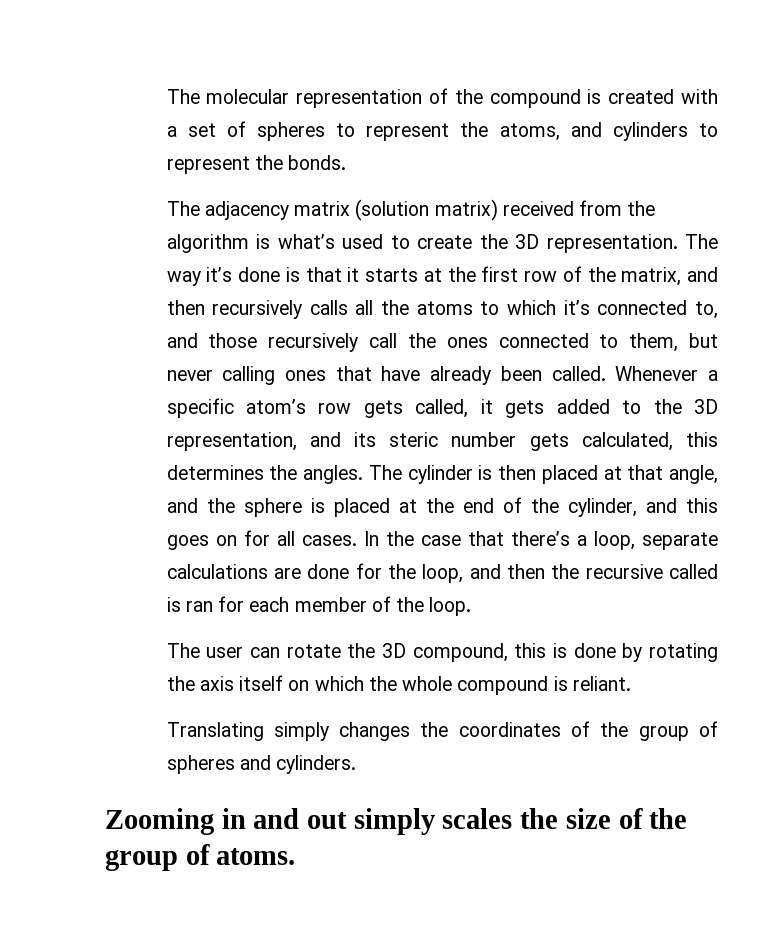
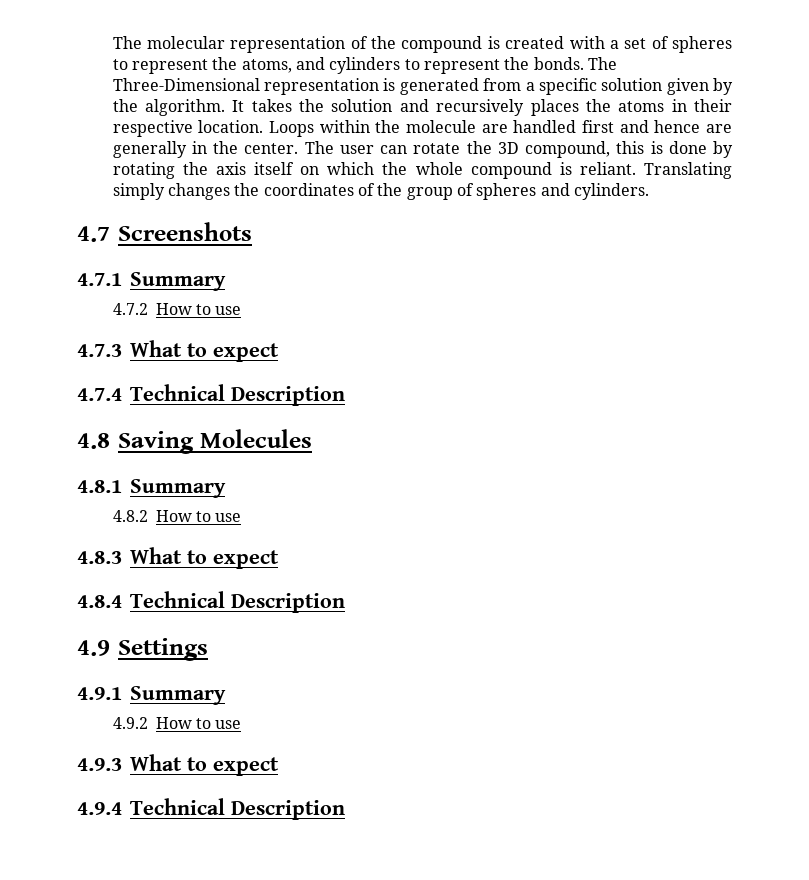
[166,199,656,221] [166,234,719,253] [166,266,718,286] [166,300,718,319] [166,333,718,352] [166,366,718,385] [166,398,718,418] [166,432,718,451] [166,465,718,484] [166,497,718,517] [166,530,718,550] [166,563,718,583] [166,596,472,616] // The adjacency matrix (solution matrix) received from the algorithm is what’s used to create the 3D representation. The way it’s done is that it starts at the first row of the matrix, and then recursively calls all the atoms to which it’s connected to, and those recursively call the ones connected to them, but never calling ones that have already been called. Whenever a specific atom’s row gets called, it gets added to the 3D representation, and its steric number gets calculated, this determines the angles. The cylinder is then placed at that angle, and the sphere is placed at the end of the cylinder, and this goes on for all cases. In the case that there’s a loop, separate calculations are done for the loop, and then the recursive called is ran for each member of the loop. // -> [587,57,617,70] [112,78,733,95] [112,99,732,116] [112,120,732,137] [112,141,299,158] The Three-Dimensional representation is generated from a specific solution given by the algorithm. It takes the solution and recursively places the atoms in their respective location. Loops within the molecule are handled first and hence are generally in the center.
(631, 683) // -> (636, 168) none
[105,808,688,835] [105,844,296,871] Zooming in and out simply scales the size of the group of atoms. -> [77,222,252,242] [77,272,226,291] [112,303,242,315] [77,340,279,362] [77,384,345,406] [77,429,312,454] [77,479,226,498] [112,510,242,522] [77,547,279,569] [77,591,345,613] [77,638,208,661] [77,686,226,705] [112,717,242,729] [77,754,279,776] [77,798,345,820] 4.7 Screenshots // 4.7.1 Summary // 4.7.2 How to use // 4.7.3 What to expect // 4.7.4 Technical Description // 4.8 Saving Molecules // 4.8.1 Summary // 4.8.2 How to use // 4.8.3 What to expect // 4.8.4 Technical Description // 4.9 Settings // 4.9.1 Summary // 4.9.2 How to use // 4.9.3 What to expect // 4.9.4 Technical Description

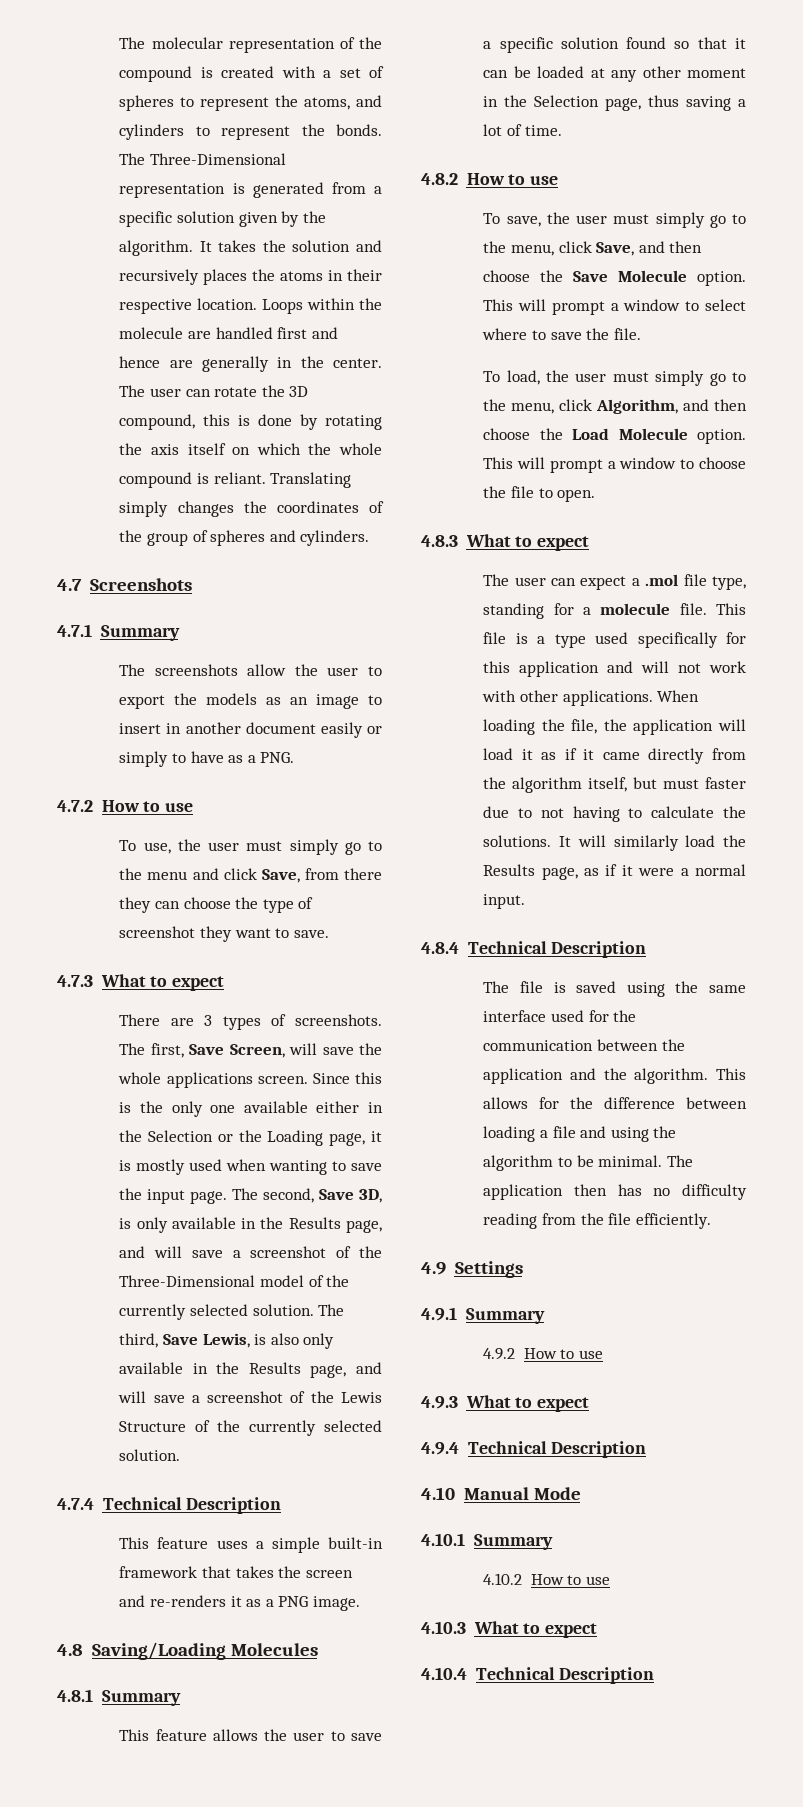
[112,303,242,315] [77,340,279,362] [77,384,345,406] 4.7.2 How to use // 4.7.3 What to expect // 4.7.4 Technical Description -> [119,664,382,676] [119,693,382,709] [119,722,382,738] [119,751,295,767] [57,800,194,812] [119,839,383,855] [119,868,382,883] [119,897,314,913] [119,926,329,942] [57,974,225,991] [119,1014,382,1030] [119,1043,382,1058] [118,1072,382,1088] [119,1101,383,1117] [119,1130,382,1146] [119,1159,382,1175] [119,1188,382,1204] [119,1217,382,1233] [119,1246,382,1258] [119,1275,350,1287] [119,1304,345,1320] [119,1333,335,1349] [119,1362,382,1378] [118,1391,382,1403] [119,1420,382,1436] [119,1449,181,1461] [57,1497,282,1514] [119,1537,383,1553] [119,1566,353,1578] [119,1595,360,1611] The screenshots allow the user to export the models as an image to insert in another document easily or simply to have as a PNG. // 4.7.2 How to use // To use, the user must simply go to the menu and click Save, from there they can choose the type of screenshot they want to save. // 4.7.3 What to expect // There are 3 types of screenshots. The first, Save Screen, will save the whole applications screen. Since this is the only one available either in the Selection or the Loading page, it is mostly used when wanting to save the input page. The second, Save 3D, is only available in the Results page, and will save a screenshot of the Three-Dimensional model of the currently selected solution. The third, Save Lewis, is also only available in the Results page, and will save a screenshot of the Lewis Structure of the currently selected solution. // 4.7.4 Technical Description // This feature uses a simple built-in framework that takes the screen and re-renders it as a PNG image.
[118,431,194,454] Saving -> [91,1642,226,1660] Saving/Loading
[112,510,242,522] [77,547,279,569] [77,591,345,613] 4.8.2 How to use // 4.8.3 What to expect // 4.8.4 Technical Description -> [119,1729,382,1741] [483,37,746,53] [483,66,746,82] [483,95,746,111] [483,124,562,136] [421,173,559,185] [483,212,746,228] [483,241,703,256] [483,270,746,286] [483,299,746,315] [482,328,641,340] [483,370,746,386] [483,399,747,414] [483,428,746,444] [483,457,746,473] [483,486,596,502] [421,534,590,551] [483,574,746,590] [483,603,746,619] [483,632,746,648] [483,661,746,677] [482,690,700,706] [483,719,746,735] [483,748,746,764] [483,777,746,793] [483,806,746,822] [483,835,746,851] [483,864,746,880] [483,894,526,909] [421,941,647,958] [483,981,746,997] [483,1010,637,1022] [483,1039,685,1051] [483,1068,746,1084] [483,1097,747,1109] [483,1126,677,1142] [483,1155,693,1171] [483,1184,747,1200] [483,1213,711,1229] This feature allows the user to save a specific solution found so that it can be loaded at any other moment in the Selection page, thus saving a lot of time. // 4.8.2 How to use // To save, the user must simply go to the menu, click Save, and then choose the Save Molecule option. This will prompt a window to select where to save the file. // To load, the user must simply go to the menu, click Algorithm, and then choose the Load Molecule option. This will prompt a window to choose the file to open. // 4.8.3 What to expect // The user can expect a .mol file type, standing for a molecule file. This file is a type used specifically for this application and will not work with other applications. When loading the file, the application will load it as if it came directly from the algorithm itself, but must faster due to not having to calculate the solutions. It will similarly load the Results page, as if it were a normal input. // 4.8.4 Technical Description // The file is saved using the same interface used for the communication between the application and the algorithm. This allows for the difference between loading a file and using the algorithm to be minimal. The application then has no difficulty reading from the file efficiently.
(345, 810) none -> [421,1487,581,1500] [421,1533,553,1550] [483,1573,611,1585] [421,1621,598,1638] [421,1667,655,1684] // 4.10 Manual Mode // 4.10.1 Summary // 4.10.2 How to use // 4.10.3 What to expect // 4.10.4 Technical Description

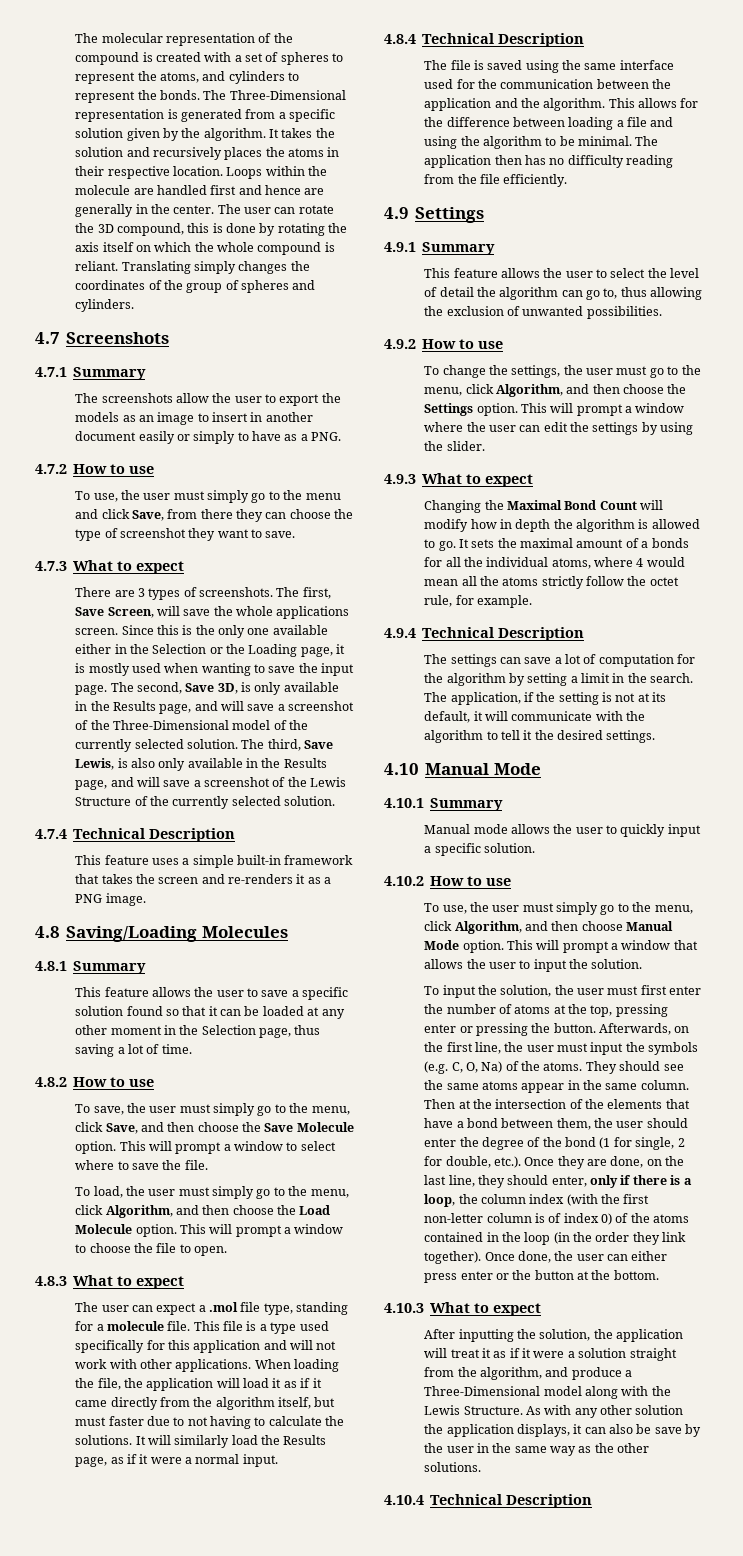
[483,1348,604,1360] [421,1395,590,1412] [421,1441,647,1458] 4.9.2 How to use // 4.9.3 What to expect // 4.9.4 Technical Description -> [424,268,700,278] [424,287,703,300] [424,306,662,319] [384,339,504,349] [424,365,701,378] [424,384,687,397] [424,403,685,416] [424,422,694,435] [424,441,485,451] [384,473,534,487] [424,500,664,513] [424,519,700,532] [424,538,689,551] [424,557,685,569] [424,576,679,589] [424,595,532,608] [384,627,585,641] [424,654,696,667] [424,673,694,686] [424,692,667,705] [424,711,646,723] [424,730,656,743] This feature allows the user to select the level of detail the algorithm can go to, thus allowing the exclusion of unwanted possibilities. // 4.9.2 How to use // To change the settings, the user must go to the menu, click Algorithm, and then choose the Settings option. This will prompt a window where the user can edit the settings by using the slider. // 4.9.3 What to expect // Changing the Maximal Bond Count will modify how in depth the algorithm is allowed to go. It sets the maximal amount of a bonds for all the individual atoms, where 4 would mean all the atoms strictly follow the octet rule, for example. // 4.9.4 Technical Description // The settings can save a lot of computation for the algorithm by setting a limit in the search. The application, if the setting is not at its default, it will communicate with the algorithm to tell it the desired settings.
[483,1573,611,1585] [421,1621,598,1638] 4.10.2 How to use // 4.10.3 What to expect -> [424,824,701,837] [424,843,535,856] [384,876,512,886] [424,902,693,915] [424,921,674,934] [424,940,698,953] [424,959,643,972] [424,985,702,998] [424,1004,668,1017] [424,1023,690,1036] [424,1042,699,1055] [424,1061,684,1074] [424,1080,689,1093] [424,1099,690,1109] [424,1118,688,1130] [424,1137,685,1150] [424,1156,685,1169] [424,1175,692,1188] [424,1194,650,1207] [424,1213,690,1225] [424,1232,687,1245] [424,1251,668,1264] [424,1270,659,1283] [384,1302,542,1316] [424,1329,684,1342] [424,1348,677,1361] [424,1367,633,1380] [424,1386,671,1399] [424,1405,684,1418] [424,1424,702,1437] [424,1443,650,1456] [424,1462,482,1472] Manual mode allows the user to quickly input a specific solution. // 4.10.2 How to use // To use, the user must simply go to the menu, click Algorithm, and then choose Manual Mode option. This will prompt a window that allows the user to input the solution. // To input the solution, the user must first enter the number of atoms at the top, pressing enter or pressing the button. Afterwards, on the first line, the user must input the symbols (e.g. C, O, Na) of the atoms. They should see the same atoms appear in the same column. Then at the intersection of the elements that have a bond between them, the user should enter the degree of the bond (1 for single, 2 for double, etc.). Once they are done, on the last line, they should enter, only if there is a loop, the column index (with the first non-letter column is of index 0) of the atoms contained in the loop (in the order they link together). Once done, the user can either press enter or the button at the bottom. // 4.10.3 What to expect // After inputting the solution, the application will treat it as if it were a solution straight from the algorithm, and produce a Three-Dimensional model along with the Lewis Structure. As with any other solution the application displays, it can also be save by the user in the same way as the other solutions.

